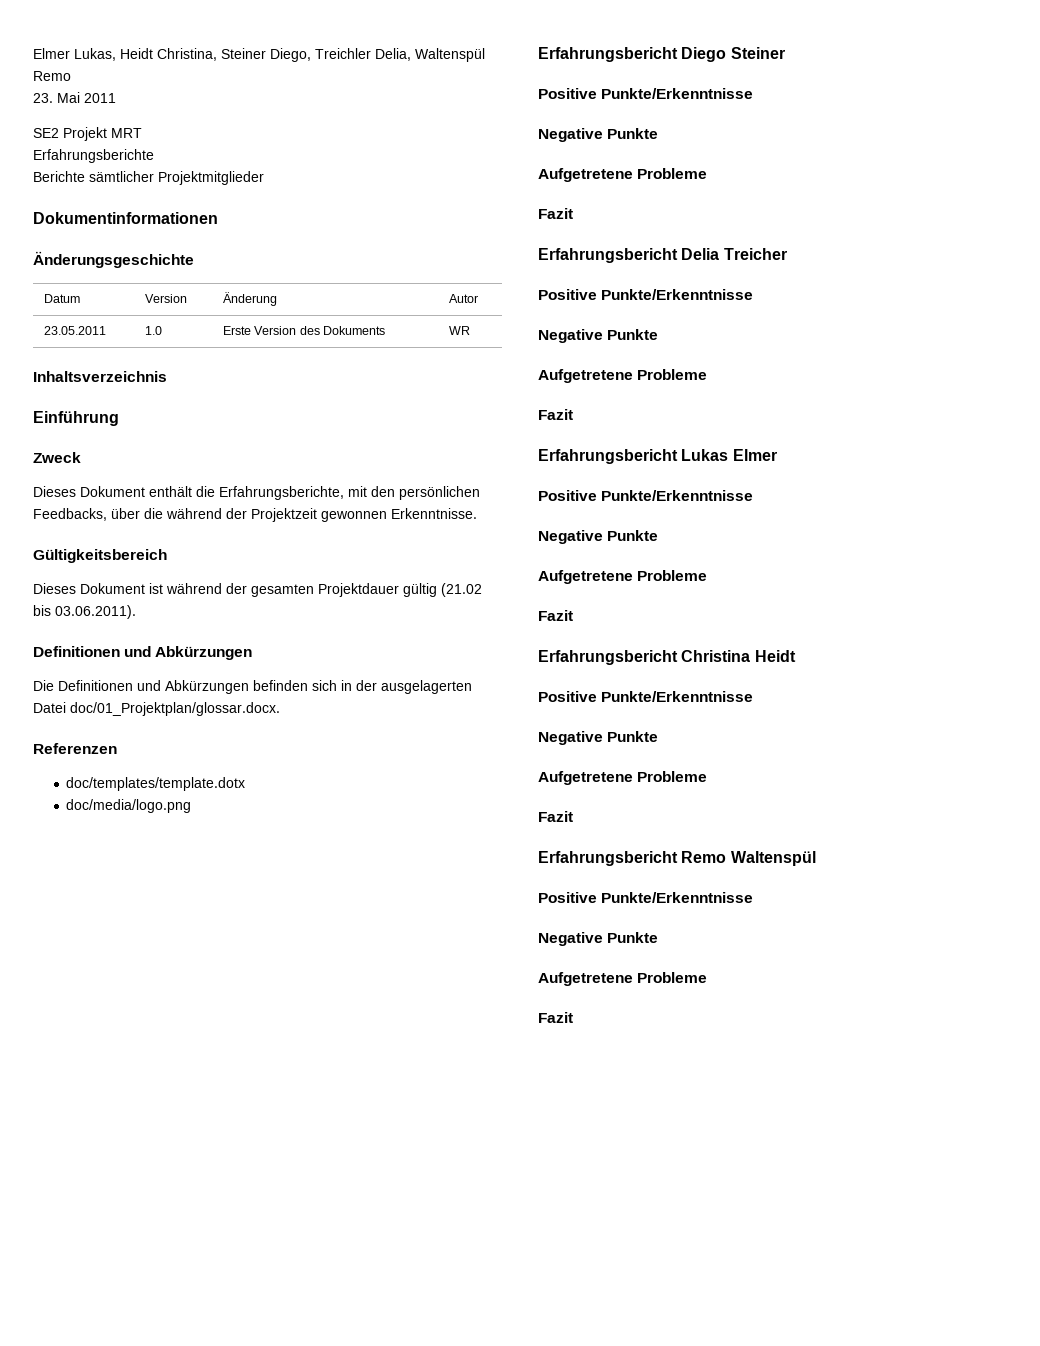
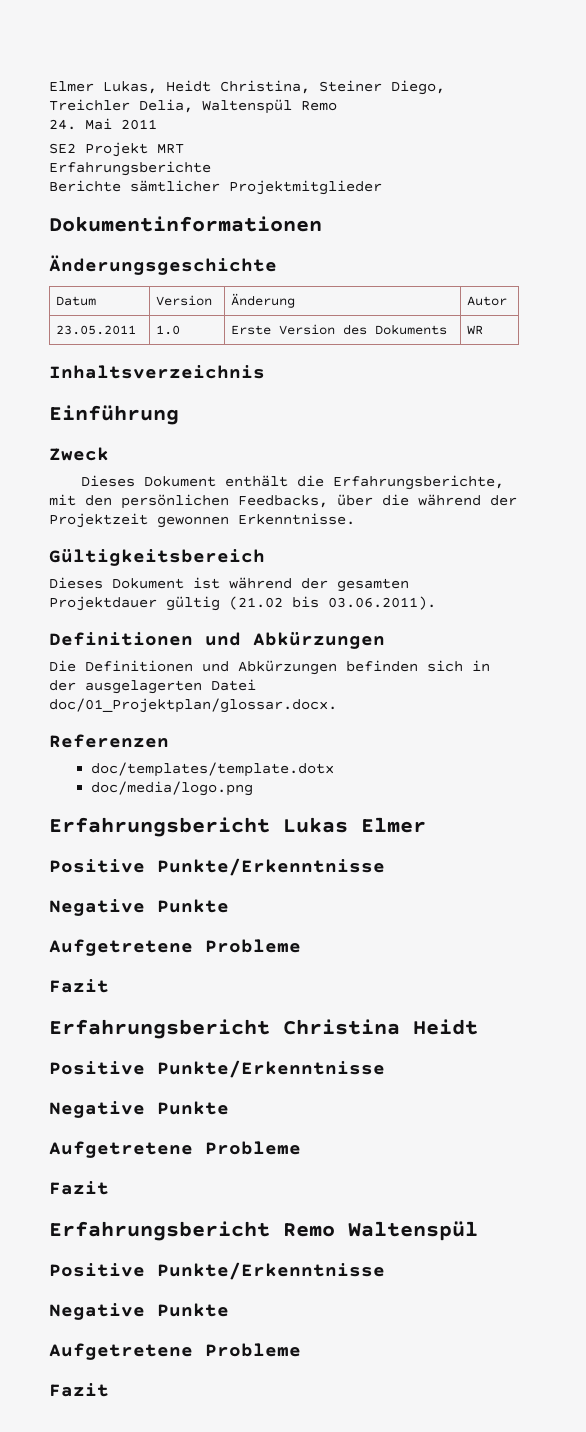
[33,93,53,103] 23. -> [49,119,76,130] 24.
[538,47,785,62] [538,88,754,99] [538,128,659,142] [538,168,708,182] [538,208,573,219] [538,248,787,263] [538,289,754,300] [538,329,659,343] [538,369,708,383] [538,409,573,420] // Erfahrungsbericht Diego Steiner // Positive Punkte/Erkenntnisse // Negative Punkte // Aufgetretene Probleme // Fazit // Erfahrungsbericht Delia Treicher // Positive Punkte/Erkenntnisse // Negative Punkte // Aufgetretene Probleme // Fazit -> (254, 788) none

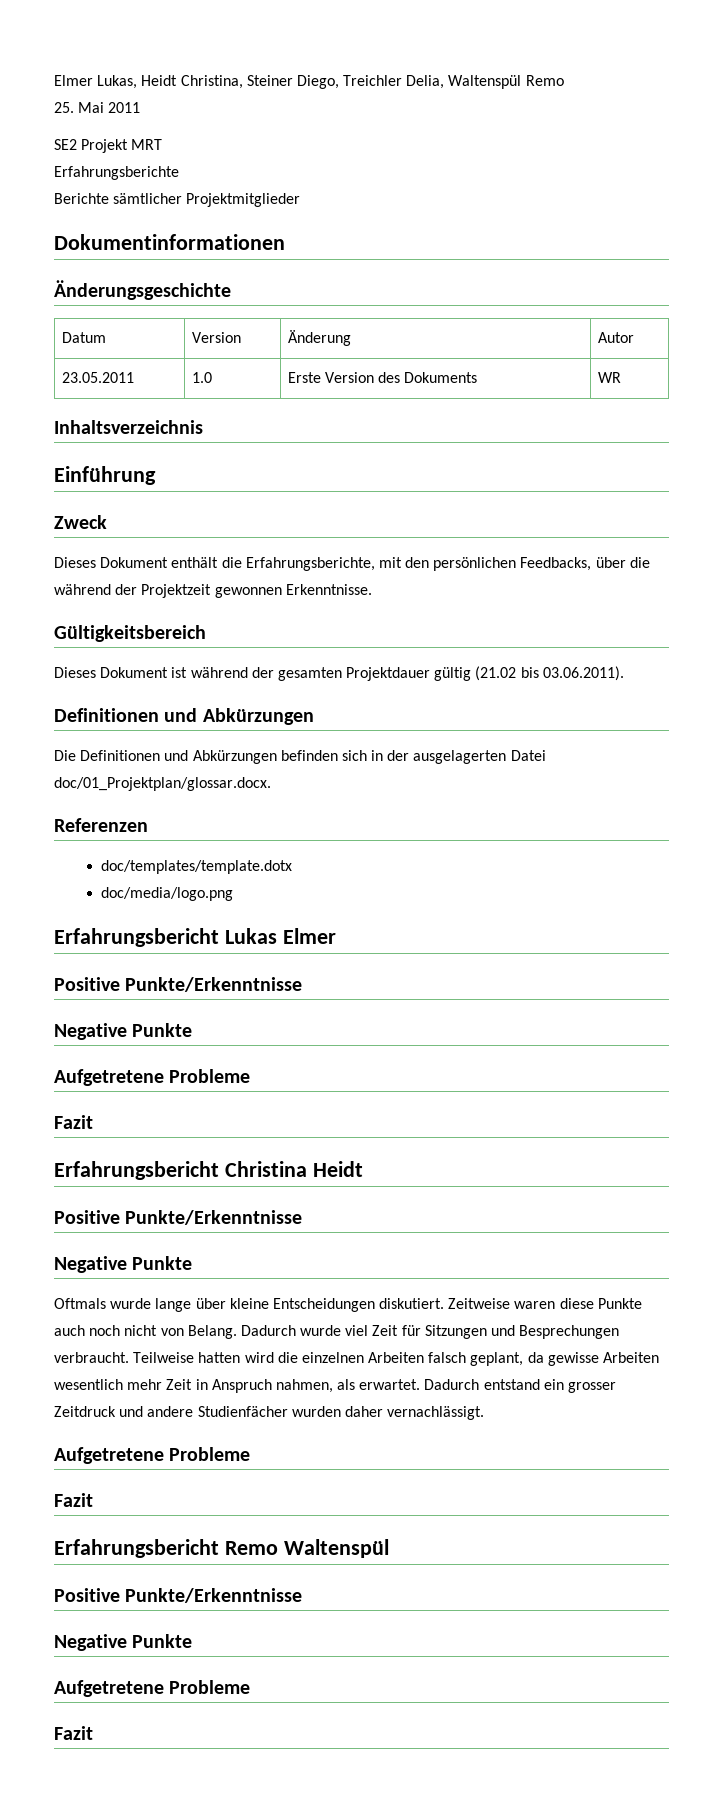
[49,119,76,130] 24. -> [54,102,74,113] 25.
(229, 1108) none -> [54,1298,642,1312] [54,1325,620,1339] [54,1352,660,1366] [54,1379,617,1393] [54,1406,485,1420] // Oftmals wurde lange über kleine Entscheidungen diskutiert. Zeitweise waren diese Punkte auch noch nicht von Belang. Dadurch wurde viel Zeit für Sitzungen und Besprechungen verbraucht. Teilweise hatten wird die einzelnen Arbeiten falsch geplant, da gewisse Arbeiten wesentlich mehr Zeit in Anspruch nahmen, als erwartet. Dadurch entstand ein grosser Zeitdruck und andere Studienfächer wurden daher vernachlässigt.

